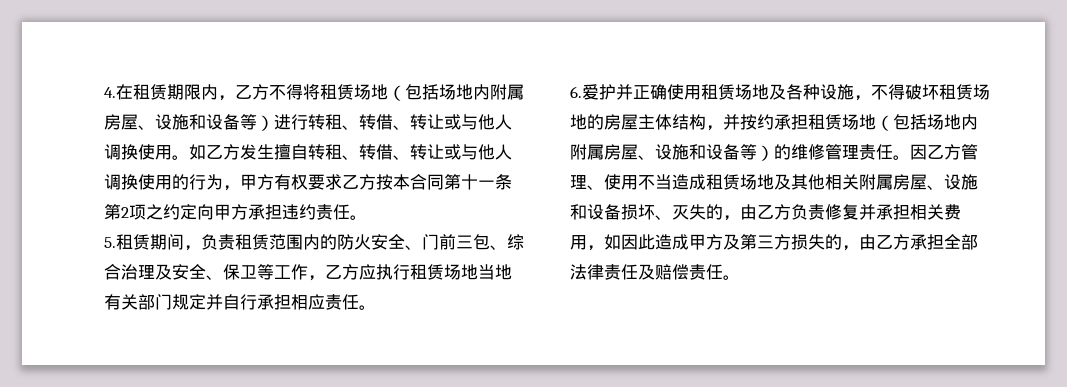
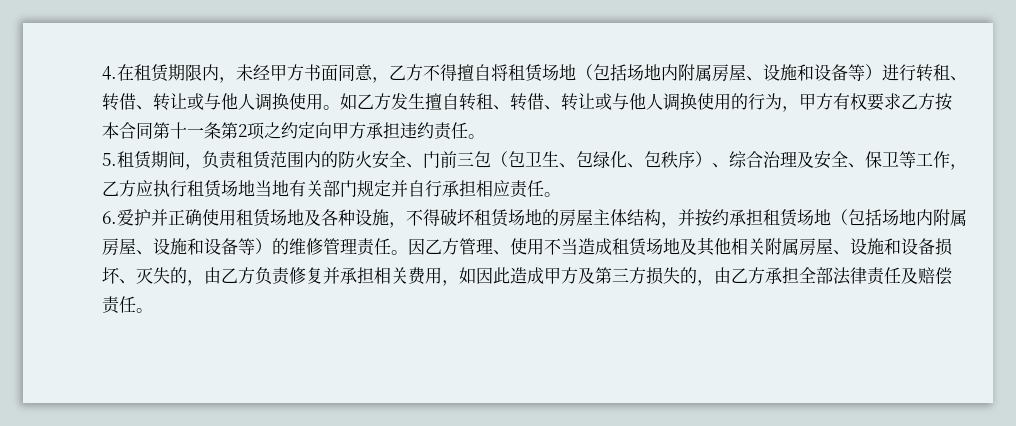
(235, 98) none -> [236,64,389,83] 未经甲方书面同意，
(303, 92) none -> [457,64,491,81] 擅自
(490, 242) none -> [491,151,712,168] （包卫生、包绿化、包秩序）

